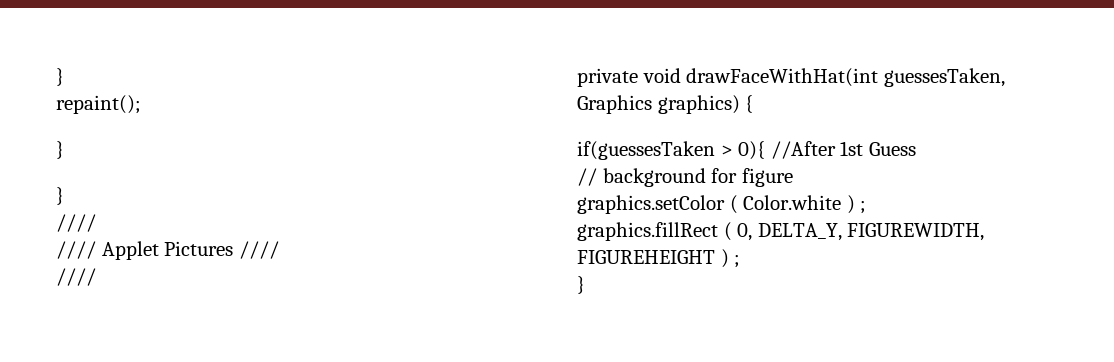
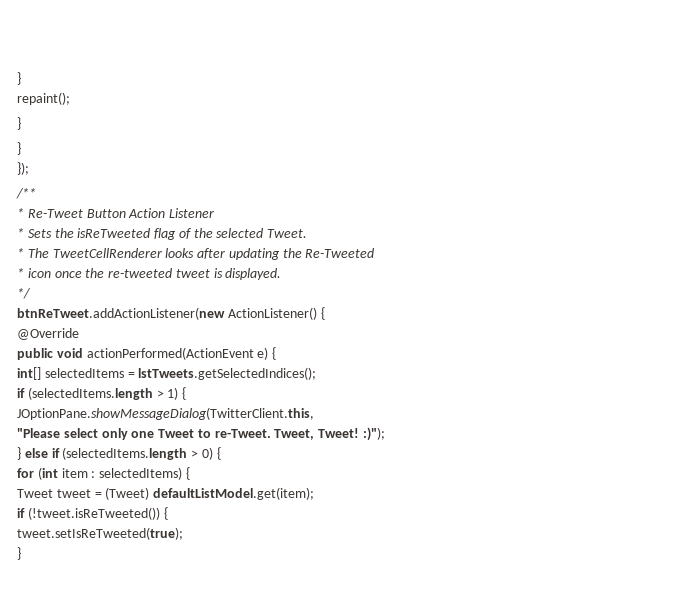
[56,214,96,232] [56,241,279,260] [56,268,96,286] [577,68,1005,87] [577,95,754,114] [577,141,916,160] [577,168,793,187] [577,195,867,214] [577,222,985,241] [577,249,741,268] //// // //// Applet Pictures //// // //// // private void drawFaceWithHat(int guessesTaken, Graphics graphics) { // if(guessesTaken > 0){ //After 1st Guess // // background for figure // graphics.setColor ( Color.white ) ; // graphics.fillRect ( 0, DELTA_Y, FIGUREWIDTH, FIGUREHEIGHT ) ; -> [17,162,29,175] [16,188,36,199] [17,208,215,218] [17,228,308,240] [17,248,375,260] [17,268,282,280] [17,288,31,299] [17,307,325,320] [17,328,79,340] [17,347,277,360] [17,367,317,380] [17,387,187,400] [17,407,314,420] [17,427,386,441] [17,447,221,460] [17,467,190,480] [17,487,315,500] [17,507,168,520] [17,527,183,540] }); // /** // * Re-Tweet Button Action Listener // * Sets the isReTweeted flag of the selected Tweet. // * The TweetCellRenderer looks after updating the Re-Tweeted // * icon once the re-tweeted tweet is displayed. // */ // btnReTweet.addActionListener(new ActionListener() { // @Override // public void actionPerformed(ActionEvent e) { // int[] selectedItems = lstTweets.getSelectedIndices(); // if (selectedItems.length > 1) { // JOptionPane.showMessageDialog(TwitterClient.this, // "Please select only one Tweet to re-Tweet. Tweet, Tweet! :)"); // } else if (selectedItems.length > 0) { // for (int item : selectedItems) { // Tweet tweet = (Tweet) defaultListModel.get(item); // if (!tweet.isReTweeted()) { // tweet.setIsReTweeted(true);

